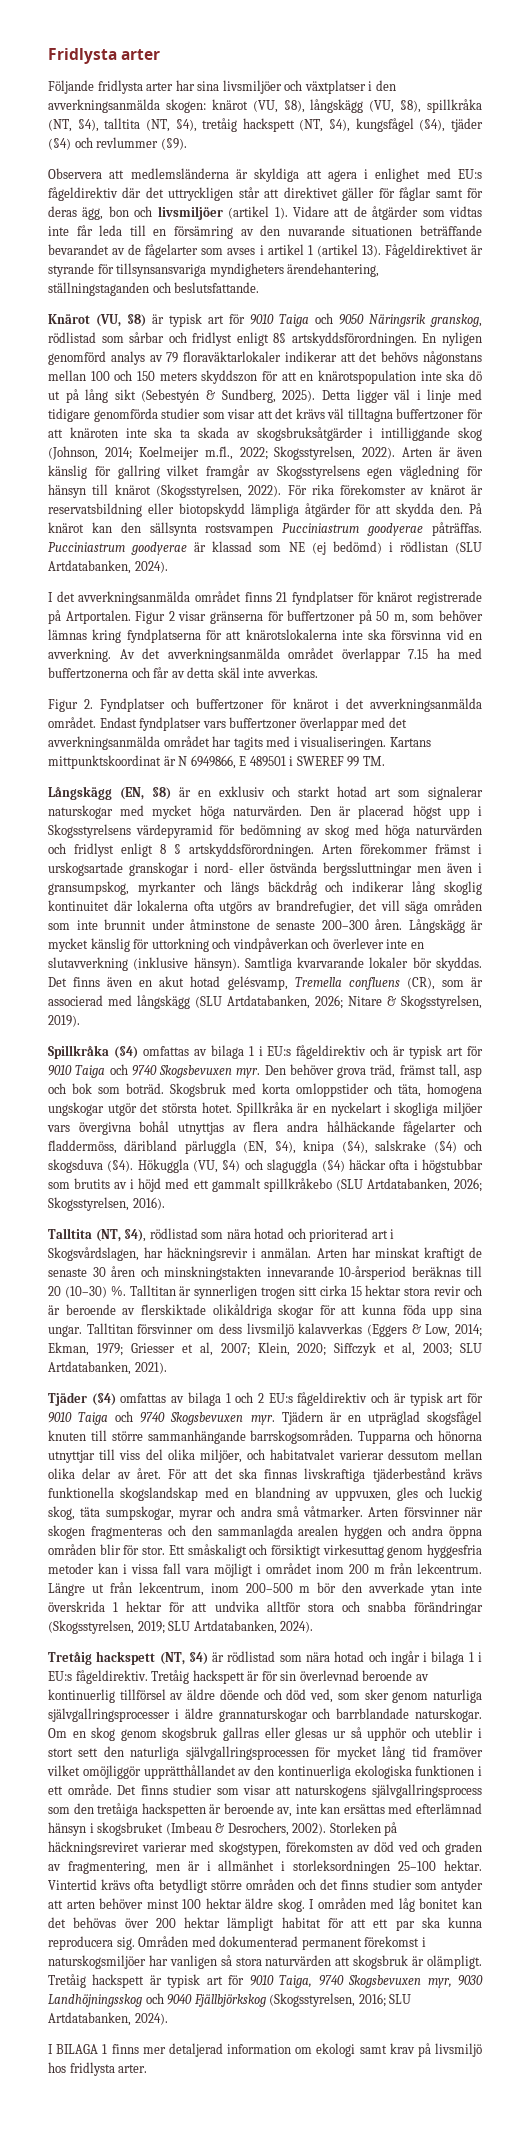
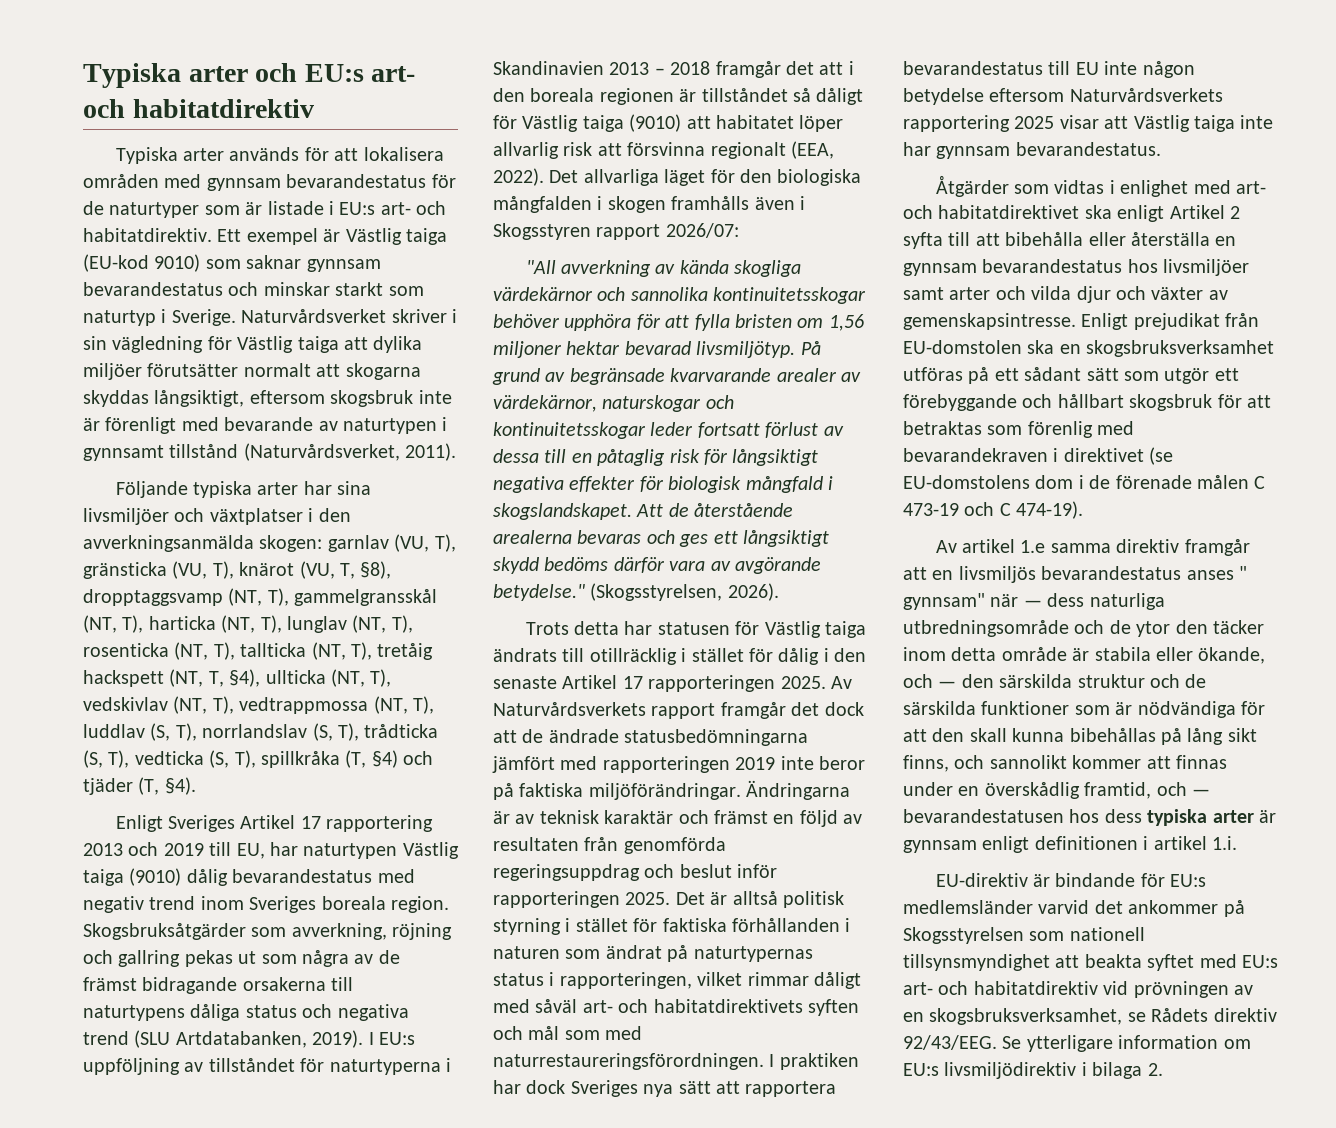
[48,48,161,64] Fridlysta arter -> [83,63,416,88] [83,99,314,118] [115,147,444,164] [83,174,456,191] [83,201,447,218] [83,228,447,245] [83,254,381,272] [83,282,424,296] [83,309,457,326] [83,336,423,353] [83,363,421,380] [83,390,452,407] [83,417,448,434] [83,443,457,461] Typiska arter och EU:s art- och habitatdirektiv // Typiska arter används för att lokalisera områden med gynnsam bevarandestatus för de naturtyper som är listade i EU:s art- och habitatdirektiv. Ett exempel är Västlig taiga (EU-kod 9010) som saknar gynnsam bevarandestatus och minskar starkt som naturtyp i Sverige. Naturvårdsverket skriver i sin vägledning för Västlig taiga att dylika miljöer förutsätter normalt att skogarna skyddas långsiktigt, eftersom skogsbruk inte är förenligt med bevarande av naturtypen i gynnsamt tillstånd (Naturvårdsverket, 2011).
[97,80,143,94] fridlysta -> [192,481,252,498] typiska
[211,99,482,113] [48,118,483,132] [48,137,187,150] [48,168,483,182] [48,187,483,201] [48,206,483,220] [48,225,482,239] [48,244,483,258] [48,263,380,277] [48,282,260,296] [48,313,482,327] [48,332,483,346] [48,351,482,365] [48,370,483,384] [48,389,483,403] [48,408,483,422] [48,427,483,441] [48,446,483,460] [48,465,483,479] [48,484,484,498] [48,503,483,517] [48,522,482,536] [48,541,483,555] [48,560,168,574] [48,591,482,605] [48,610,483,624] [48,629,483,643] [48,648,482,662] [48,667,318,679] [48,698,482,712] [48,717,407,731] [48,736,431,750] [48,755,385,769] [48,786,483,800] [48,805,482,819] [48,824,482,838] [48,843,482,857] [48,862,482,876] [48,881,482,895] [48,900,483,914] [48,919,483,933] [48,938,424,952] [48,957,482,971] [48,976,483,990] [48,995,482,1009] [48,1015,80,1027] [48,1045,483,1059] [48,1064,482,1078] [48,1083,482,1097] [48,1102,484,1116] [47,1121,483,1135] [48,1140,483,1154] [48,1159,484,1173] [48,1178,482,1192] [48,1197,165,1211] [48,1228,395,1242] [48,1247,482,1261] [48,1266,482,1280] [48,1285,483,1299] [48,1304,482,1318] [48,1323,482,1337] [48,1342,483,1356] [48,1361,167,1375] [48,1392,484,1406] [48,1411,483,1425] [48,1430,482,1444] [48,1449,482,1463] [48,1468,482,1482] [48,1487,482,1501] [48,1506,484,1520] [48,1525,483,1539] [48,1544,482,1558] [48,1563,482,1577] [48,1582,483,1596] [48,1601,484,1615] [48,1620,314,1634] [48,1651,482,1665] [48,1670,429,1684] [48,1689,483,1703] [48,1708,482,1722] [48,1727,483,1741] [48,1746,483,1760] [47,1765,482,1779] [48,1784,482,1798] [48,1803,482,1817] [48,1822,398,1836] [48,1841,483,1855] [48,1860,482,1874] [48,1879,484,1893] [48,1898,483,1912] [48,1917,482,1931] [48,1936,426,1950] [48,1955,483,1969] [48,1974,483,1988] [48,1993,412,2007] [48,2012,168,2026] [48,2043,483,2057] [48,2062,148,2076] knärot (VU, §8), långskägg (VU, §8), spillkråka (NT, §4), talltita (NT, §4), tretåig hackspett (NT, §4), kungsfågel (§4), tjäder (§4) och revlummer (§9). // Observera att medlemsländerna är skyldiga att agera i enlighet med EU:s fågeldirektiv där det uttryckligen står att direktivet gäller för fåglar samt för deras ägg, bon och livsmiljöer (artikel 1). Vidare att de åtgärder som vidtas inte får leda till en försämring av den nuvarande situationen beträffande bevarandet av de fågelarter som avses i artikel 1 (artikel 13). Fågeldirektivet är styrande för tillsynsansvariga myndigheters ärendehantering, ställningstaganden och beslutsfattande. // Knärot (VU, §8) är typisk art för 9010 Taiga och 9050 Näringsrik granskog, rödlistad som sårbar och fridlyst enligt 8§ artskyddsförordningen. En nyligen genomförd analys av 79 floraväktarlokaler indikerar att det behövs någonstans mellan 100 och 150 meters skyddszon för att en knärotspopulation inte ska dö ut på lång sikt (Sebestyén & Sundberg, 2025). Detta ligger väl i linje med tidigare genomförda studier som visar att det krävs väl tilltagna buffertzoner för att knäroten inte ska ta skada av skogsbruksåtgärder i intilliggande skog (Johnson, 2014; Koelmeijer m.fl., 2022; Skogsstyrelsen, 2022). Arten är även känslig för gallring vilket framgår av Skogsstyrelsens egen vägledning för hänsyn till knärot (Skogsstyrelsen, 2022). För rika förekomster av knärot är reservatsbildning eller biotopskydd lämpliga åtgärder för att skydda den. På knärot kan den sällsynta rostsvampen Pucciniastrum goodyerae påträffas. Pucciniastrum goodyerae är klassad som NE (ej bedömd) i rödlistan (SLU Artdatabanken, 2024). // I det avverkningsanmälda området finns 21 fyndplatser för knärot registrerade på Artportalen. Figur 2 visar gränserna för buffertzoner på 50 m, som behöver lämnas kring fyndplatserna för att knärotslokalerna inte ska försvinna vid en avverkning. Av det avverkningsanmälda området överlappar 7.15 ha med buffertzonerna och får av detta skäl inte avverkas. // Figur 2. Fyndplatser och buffertzoner för knärot i det avverkningsanmälda området. Endast fyndplatser vars buffertzoner överlappar med det avverkningsanmälda området har tagits med i visualiseringen. Kartans mittpunktskoordinat är N 6949866, E 489501 i SWEREF 99 TM. // Långskägg (EN, §8) är en exklusiv och starkt hotad art som signalerar naturskogar med mycket höga naturvärden. Den är placerad högst upp i Skogsstyrelsens värdepyramid för bedömning av skog med höga naturvärden och fridlyst enligt 8 § artskyddsförordningen. Arten förekommer främst i urskogsartade granskogar i nord- eller östvända bergssluttningar men även i gransumpskog, myrkanter och längs bäckdråg och indikerar lång skoglig kontinuitet där lokalerna ofta utgörs av brandrefugier, det vill säga områden som inte brunnit under åtminstone de senaste 200–300 åren. Långskägg är mycket känslig för uttorkning och vindpåverkan och överlever inte en slutavverkning (inklusive hänsyn). Samtliga kvarvarande lokaler bör skyddas. Det finns även en akut hotad gelésvamp, Tremella confluens (CR), som är associerad med långskägg (SLU Artdatabanken, 2026; Nitare & Skogsstyrelsen, 2019). // Spillkråka (§4) omfattas av bilaga 1 i EU:s fågeldirektiv och är typisk art för 9010 Taiga och 9740 Skogsbevuxen myr. Den behöver grova träd, främst tall, asp och bok som boträd. Skogsbruk med korta omloppstider och täta, homogena ungskogar utgör det största hotet. Spillkråka är en nyckelart i skogliga miljöer vars övergivna bohål utnyttjas av flera andra hålhäckande fågelarter och fladdermöss, däribland pärluggla (EN, §4), knipa (§4), salskrake (§4) och skogsduva (§4). Hökuggla (VU, §4) och slaguggla (§4) häckar ofta i högstubbar som brutits av i höjd med ett gammalt spillkråkebo (SLU Artdatabanken, 2026; Skogsstyrelsen, 2016). // Talltita (NT, §4), rödlistad som nära hotad och prioriterad art i Skogsvårdslagen, har häckningsrevir i anmälan. Arten har minskat kraftigt de senaste 30 åren och minskningstakten innevarande 10-årsperiod beräknas till 20 (10–30) %. Talltitan är synnerligen trogen sitt cirka 15 hektar stora revir och är beroende av flerskiktade olikåldriga skogar för att kunna föda upp sina ungar. Talltitan försvinner om dess livsmiljö kalavverkas (Eggers & Low, 2014; Ekman, 1979; Griesser et al, 2007; Klein, 2020; Siffczyk et al, 2003; SLU Artdatabanken, 2021). // Tjäder (§4) omfattas av bilaga 1 och 2 EU:s fågeldirektiv och är typisk art för 9010 Taiga och 9740 Skogsbevuxen myr. Tjädern är en utpräglad skogsfågel knuten till större sammanhängande barrskogsområden. Tupparna och hönorna utnyttjar till viss del olika miljöer, och habitatvalet varierar dessutom mellan olika delar av året. För att det ska finnas livskraftiga tjäderbestånd krävs funktionella skogslandskap med en blandning av uppvuxen, gles och luckig skog, täta sumpskogar, myrar och andra små våtmarker. Arten försvinner när skogen fragmenteras och den sammanlagda arealen hyggen och andra öppna områden blir för stor. Ett småskaligt och försiktigt virkesuttag genom hyggesfria metoder kan i vissa fall vara möjligt i området inom 200 m från lekcentrum. Längre ut från lekcentrum, inom 200–500 m bör den avverkade ytan inte överskrida 1 hektar för att undvika alltför stora och snabba förändringar (Skogsstyrelsen, 2019; SLU Artdatabanken, 2024). // Tretåig hackspett (NT, §4) är rödlistad som nära hotad och ingår i bilaga 1 i EU:s fågeldirektiv. Tretåig hackspett är för sin överlevnad beroende av kontinuerlig tillförsel av äldre döende och död ved, som sker genom naturliga självgallringsprocesser i äldre grannaturskogar och barrblandade naturskogar. Om en skog genom skogsbruk gallras eller glesas ur så upphör och uteblir i stort sett den naturliga självgallringsprocessen för mycket lång tid framöver vilket omöjliggör upprätthållandet av den kontinuerliga ekologiska funktionen i ett område. Det finns studier som visar att naturskogens självgallringsprocess som den tretåiga hackspetten är beroende av, inte kan ersättas med efterlämnad hänsyn i skogsbruket (Imbeau & Desrochers, 2002). Storleken på häckningsreviret varierar med skogstypen, förekomsten av död ved och graden av fragmentering, men är i allmänhet i storleksordningen 25–100 hektar. Vintertid krävs ofta betydligt större områden och det finns studier som antyder att arten behöver minst 100 hektar äldre skog. I områden med låg bonitet kan det behövas över 200 hektar lämpligt habitat för att ett par ska kunna reproducera sig. Områden med dokumenterad permanent förekomst i naturskogsmiljöer har vanligen så stora naturvärden att skogsbruk är olämpligt. Tretåig hackspett är typisk art för 9010 Taiga, 9740 Skogsbevuxen myr, 9030 Landhöjningsskog och 9040 Fjällbjörkskog (Skogsstyrelsen, 2016; SLU Artdatabanken, 2024). // I BILAGA 1 finns mer detaljerad information om ekologi samt krav på livsmiljö hos fridlysta arter. -> [327,534,456,552] [83,561,392,579] [83,588,438,606] [83,615,413,633] [83,642,434,660] [83,669,392,687] [83,696,434,714] [83,723,439,741] [83,750,434,768] [83,777,196,795] [115,815,434,832] [83,842,459,859] [83,868,415,886] [83,896,449,913] [83,923,453,940] [83,950,400,967] [83,977,354,994] [83,1004,409,1021] [83,1030,415,1048] [83,1058,451,1075] [493,61,854,78] [493,88,864,105] [493,114,844,132] [493,141,834,159] [493,168,862,186] [493,196,805,213] [493,223,739,240] [525,260,802,277] [493,287,867,304] [493,314,864,331] [493,341,821,358] [492,368,861,385] [493,395,734,412] [493,422,844,439] [493,449,819,466] [493,476,833,493] [493,503,794,520] [493,530,829,547] [493,557,821,574] [493,583,779,601] [525,621,866,638] [493,648,867,665] [493,675,852,692] [493,702,864,719] [493,729,809,746] [492,756,865,773] [493,780,851,800] [493,810,863,827] [493,837,726,854] [493,864,778,881] [493,891,844,908] [493,918,851,935] [493,945,813,962] [493,972,861,989] [493,999,859,1016] [493,1026,643,1040] [493,1053,859,1070] [493,1080,837,1097] [903,61,1195,78] [903,88,1223,105] [903,115,1274,132] [903,142,1161,159] [935,175,1266,197] [903,205,1240,222] [903,232,1237,249] [903,259,1250,276] [903,286,1228,303] [903,313,1260,330] [903,340,1275,357] [903,367,1239,384] [903,394,1271,411] [903,421,1135,438] [903,447,1174,465] [903,475,1266,489] [903,501,1084,519] [935,539,1250,556] [903,566,1247,583] [903,593,1165,610] [903,620,1264,637] [903,647,1266,664] [903,674,1207,688] [903,701,1265,718] [903,728,1257,745] [903,755,1227,772] [903,782,1210,799] [903,809,1276,826] [903,836,1237,853] [935,873,1207,887] [903,900,1245,917] [903,927,1145,944] [903,954,1278,971] [903,981,1253,998] [903,1008,1277,1025] [903,1035,1251,1052] [903,1062,1163,1079] garnlav (VU, T), gränsticka (VU, T), knärot (VU, T, §8), dropptaggsvamp (NT, T), gammelgransskål (NT, T), harticka (NT, T), lunglav (NT, T), rosenticka (NT, T), tallticka (NT, T), tretåig hackspett (NT, T, §4), ullticka (NT, T), vedskivlav (NT, T), vedtrappmossa (NT, T), luddlav (S, T), norrlandslav (S, T), trådticka (S, T), vedticka (S, T), spillkråka (T, §4) och tjäder (T, §4). // Enligt Sveriges Artikel 17 rapportering 2013 och 2019 till EU, har naturtypen Västlig taiga (9010) dålig bevarandestatus med negativ trend inom Sveriges boreala region. Skogsbruksåtgärder som avverkning, röjning och gallring pekas ut som några av de främst bidragande orsakerna till naturtypens dåliga status och negativa trend (SLU Artdatabanken, 2019). I EU:s uppföljning av tillståndet för naturtyperna i Skandinavien 2013 – 2018 framgår det att i den boreala regionen är tillståndet så dåligt för Västlig taiga (9010) att habitatet löper allvarlig risk att försvinna regionalt (EEA, 2022). Det allvarliga läget för den biologiska mångfalden i skogen framhålls även i Skogsstyren rapport 2026/07: // "All avverkning av kända skogliga värdekärnor och sannolika kontinuitetsskogar behöver upphöra för att fylla bristen om 1,56 miljoner hektar bevarad livsmiljötyp. På grund av begränsade kvarvarande arealer av värdekärnor, naturskogar och kontinuitetsskogar leder fortsatt förlust av dessa till en påtaglig risk för långsiktigt negativa effekter för biologisk mångfald i skogslandskapet. Att de återstående arealerna bevaras och ges ett långsiktigt skydd bedöms därför vara av avgörande betydelse." (Skogsstyrelsen, 2026). // Trots detta har statusen för Västlig taiga ändrats till otillräcklig i stället för dålig i den senaste Artikel 17 rapporteringen 2025. Av Naturvårdsverkets rapport framgår det dock att de ändrade statusbedömningarna jämfört med rapporteringen 2019 inte beror på faktiska miljöförändringar. Ändringarna är av teknisk karaktär och främst en följd av resultaten från genomförda regeringsuppdrag och beslut inför rapporteringen 2025. Det är alltså politisk styrning i stället för faktiska förhållanden i naturen som ändrat på naturtypernas status i rapporteringen, vilket rimmar dåligt med såväl art- och habitatdirektivets syften och mål som med naturrestaureringsförordningen. I praktiken har dock Sveriges nya sätt att rapportera bevarandestatus till EU inte någon betydelse eftersom Naturvårdsverkets rapportering 2025 visar att Västlig taiga inte har gynnsam bevarandestatus. // Åtgärder som vidtas i enlighet med art- och habitatdirektivet ska enligt Artikel 2 syfta till att bibehålla eller återställa en gynnsam bevarandestatus hos livsmiljöer samt arter och vilda djur och växter av gemenskapsintresse. Enligt prejudikat från EU-domstolen ska en skogsbruksverksamhet utföras på ett sådant sätt som utgör ett förebyggande och hållbart skogsbruk för att betraktas som förenlig med bevarandekraven i direktivet (se EU-domstolens dom i de förenade målen C 473-19 och C 474-19). // Av artikel 1.e samma direktiv framgår att en livsmiljös bevarandestatus anses " gynnsam" när — dess naturliga utbredningsområde och de ytor den täcker inom detta område är stabila eller ökande, och — den särskilda struktur och de särskilda funktioner som är nödvändiga för att den skall kunna bibehållas på lång sikt finns, och sannolikt kommer att finnas under en överskådlig framtid, och — bevarandestatusen hos dess typiska arter är gynnsam enligt definitionen i artikel 1.i. // EU-direktiv är bindande för EU:s medlemsländer varvid det ankommer på Skogsstyrelsen som nationell tillsynsmyndighet att beakta syftet med EU:s art- och habitatdirektiv vid prövningen av en skogsbruksverksamhet, se Rådets direktiv 92/43/EEG. Se ytterligare information om EU:s livsmiljödirektiv i bilaga 2.

